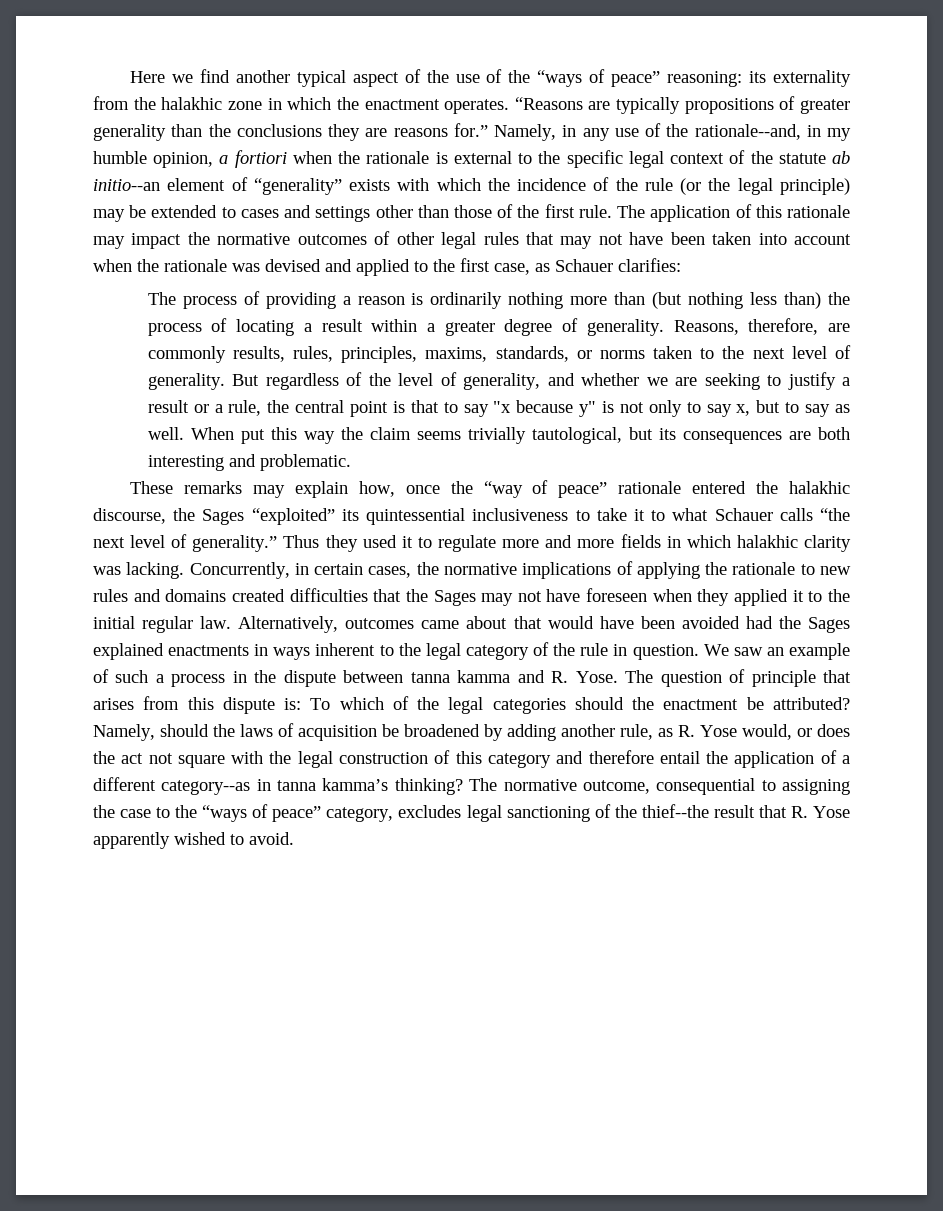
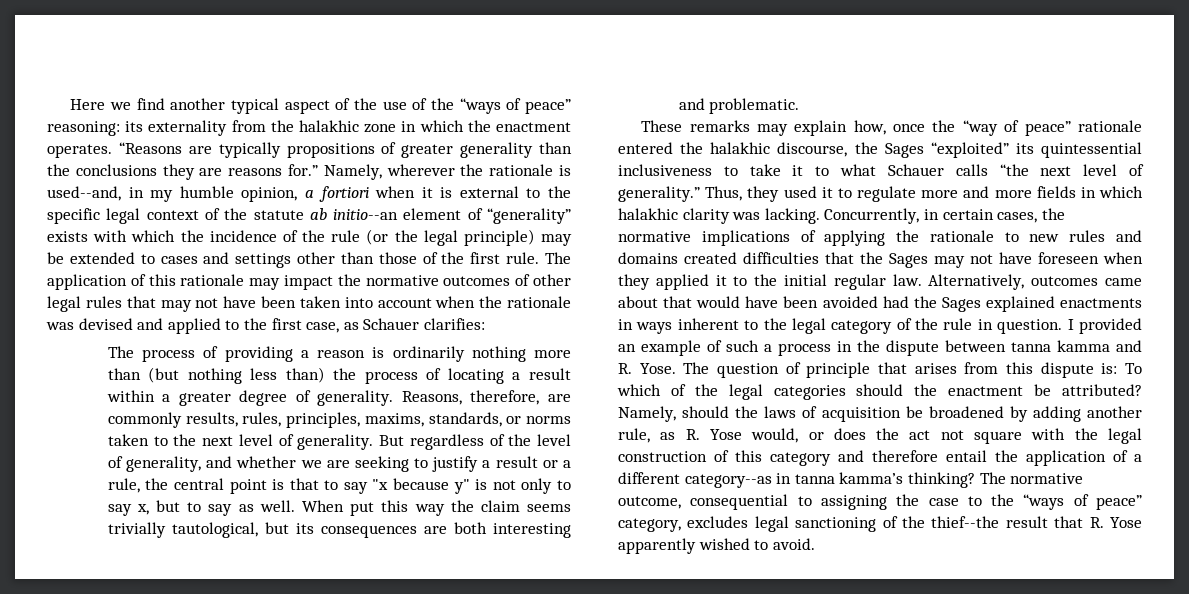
[562,123,801,141] in any use of the rationale--and, -> [386,164,571,176] [47,186,121,201] wherever the rationale is used--and,
[338,151,430,164] the rationale -> [421,187,433,198] it
[283,535,320,548] Thus -> [705,186,743,201] Thus,
[703,644,763,656] We saw -> [1067,318,1142,334] I provided

